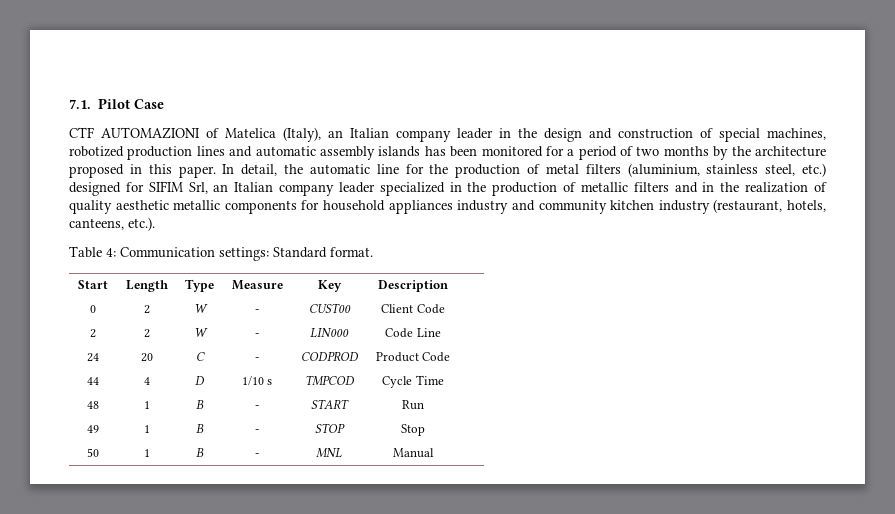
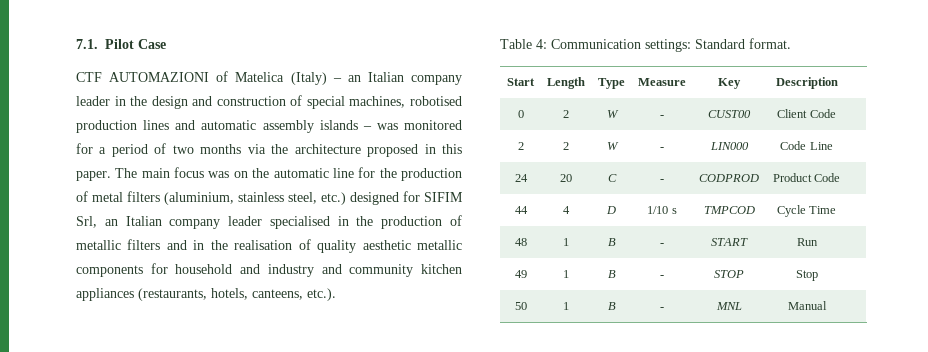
[283,127,321,142] (Italy), -> [290,72,342,85] (Italy) –
[69,146,124,157] robotized -> [409,96,462,106] robotised
[424,146,478,157] has been -> [362,123,398,130] – was
[713,146,729,160] by -> [247,144,266,154] via
[222,164,278,176] In detail, -> [115,167,248,178] The main focus was on
[379,182,445,196] specialized -> [269,216,330,229] specialised
[745,182,809,193] realization -> [234,240,293,250] realisation
[388,200,453,214] appliances -> [240,264,261,274] and
[658,199,783,214] industry (restaurant, -> [76,288,207,301] appliances (restaurants,

